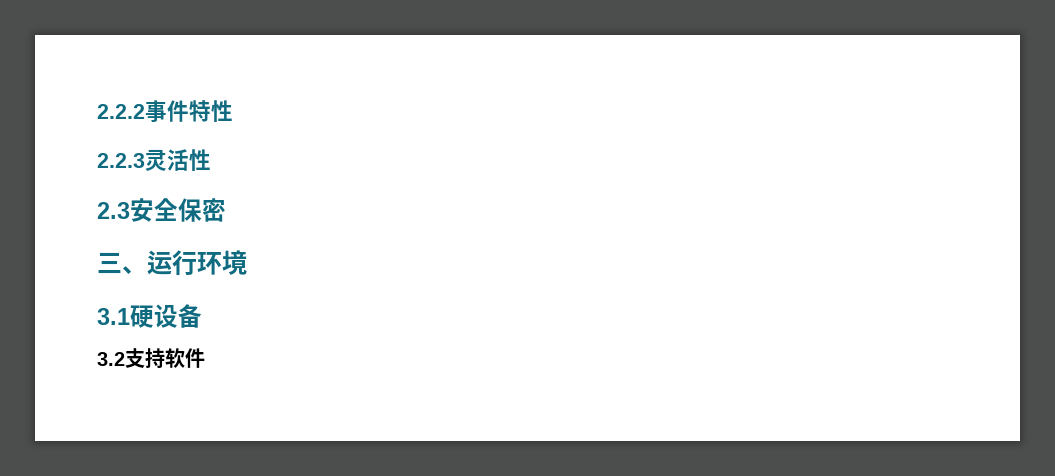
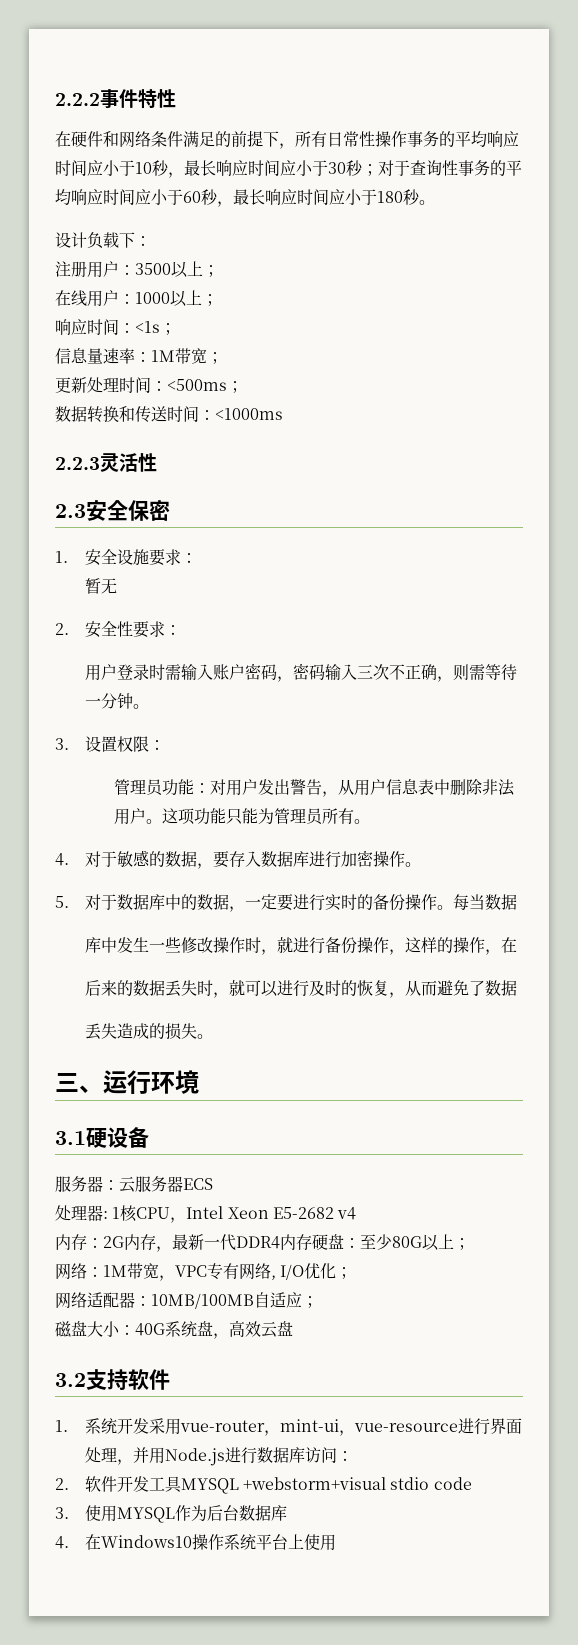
(233, 111) none -> [55,130,519,149] [55,160,522,178] [55,189,435,207] [55,232,151,249] [55,261,219,278] [55,290,218,307] [55,319,176,335] [55,348,223,364] [55,377,243,393] [55,406,283,423] // 在硬件和网络条件满足的前提下，所有日常性操作事务的平均响应时间应小于10秒，最长响应时间应小于30秒；对于查询性事务的平均响应时间应小于60秒，最长响应时间应小于180秒。 // 设计负载下： // 注册用户：3500以上； // 在线用户：1000以上； // 响应时间：<1s； // 信息量速率：1M带宽； // 更新处理时间：<500ms； // 数据转换和传送时间：<1000ms
(226, 210) none -> [55,549,197,566] [84,578,117,594] [55,621,181,638] [84,663,517,682] [84,693,149,709] [55,736,165,752] [114,779,516,797] [114,808,371,825] [55,850,421,869] [55,894,517,912] [84,937,517,955] [84,980,517,998] [84,1023,213,1040] // 1.安全设施要求： // 暂无 // 2.安全性要求： // 用户登录时需输入账户密码，密码输入三次不正确，则需等待一分钟。 // 3.设置权限： // 管理员功能：对用户发出警告，从用户信息表中删除非法用户。这项功能只能为管理员所有。 // 4.对于敏感的数据，要存入数据库进行加密操作。 // 5.对于数据库中的数据，一定要进行实时的备份操作。每当数据 // 库中发生一些修改操作时，就进行备份操作，这样的操作，在 // 后来的数据丢失时，就可以进行及时的恢复，从而避免了数据 // 丢失造成的损失。
[97,348,205,369] 3.2支持软件 -> [55,1176,213,1193] [55,1205,357,1223] [55,1234,470,1252] [55,1263,353,1281] [55,1292,318,1309] [55,1320,293,1339] [55,1369,170,1390] [55,1418,522,1436] [84,1447,353,1466] [55,1476,472,1494] [55,1505,287,1523] [55,1534,336,1551] 服务器：云服务器ECS // 处理器: 1核CPU，Intel Xeon E5-2682 v4 // 内存：2G内存，最新一代DDR4内存硬盘：至少80G以上； // 网络：1M带宽，VPC专有网络, I/O优化； // 网络适配器：10MB/100MB自适应； // 磁盘大小：40G系统盘，高效云盘 // 3.2支持软件 // 1.系统开发采用vue-router，mint-ui，vue-resource进行界面处理，并用Node.js进行数据库访问： // 2.软件开发工具MYSQL +webstorm+visual stdio code // 3.使用MYSQL作为后台数据库 // 4.在Windows10操作系统平台上使用

